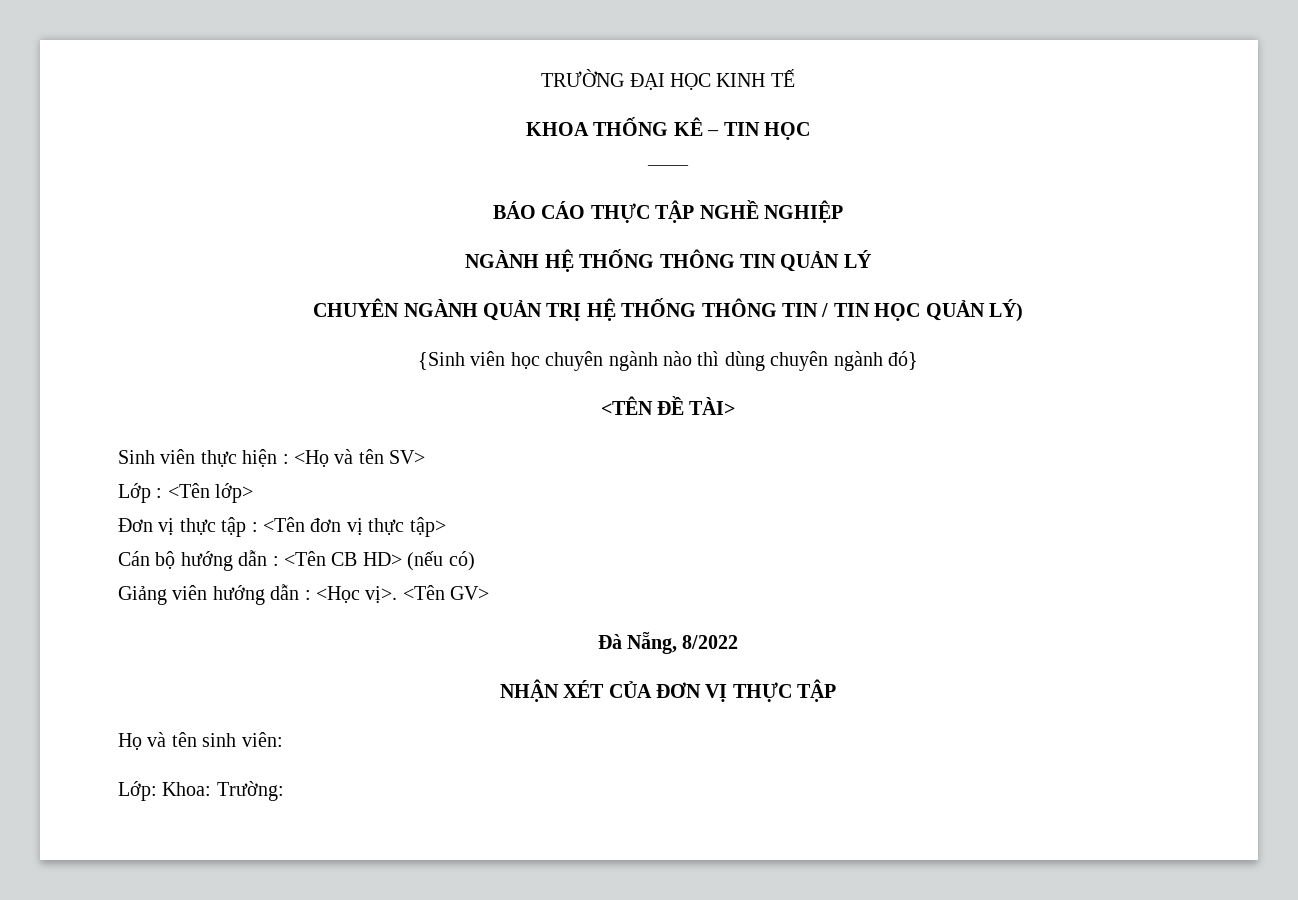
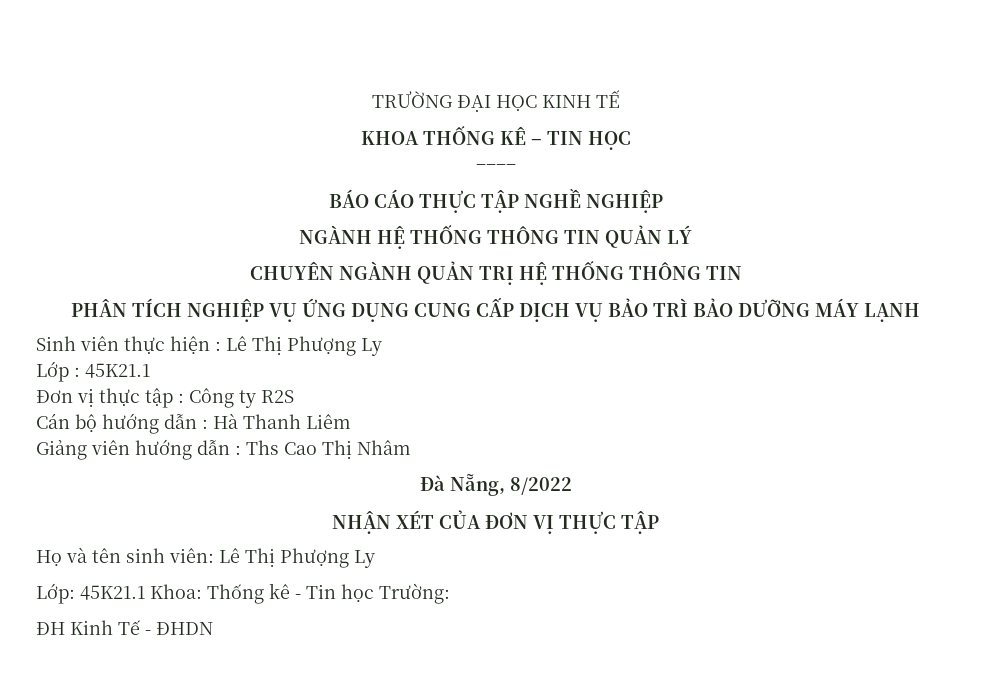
[821,299,1023,322] [418,351,918,371] [600,396,736,415] / TIN HỌC QUẢN LÝ) // {Sinh viên học chuyên ngành nào thì dùng chuyên ngành đó} // <TÊN ĐỀ TÀI> -> [71,297,920,322] // PHÂN TÍCH NGHIỆP VỤ ỨNG DỤNG CUNG CẤP DỊCH VỤ BẢO TRÌ BẢO DƯỠNG MÁY LẠNH
[294,449,426,467] <Họ và tên SV> -> [226,336,382,356] Lê Thị Phượng Ly
[167,483,254,503] <Tên lớp> -> [85,363,150,378] 45K21.1
[263,517,446,537] <Tên đơn vị thực tập> -> [189,388,294,408] Công ty R2S
[284,551,475,571] <Tên CB HD> (nếu có) -> [213,413,351,429] Hà Thanh Liêm
[316,585,490,603] <Học vị>. <Tên GV> -> [246,440,411,459] Ths Cao Thị Nhâm
[118,781,284,801] // Lớp: Khoa: Trường: -> [219,548,375,568] [36,583,450,604] [36,620,213,635] Lê Thị Phượng Ly // Lớp: 45K21.1 Khoa: Thống kê - Tin học Trường: // ĐH Kinh Tế - ĐHDN

